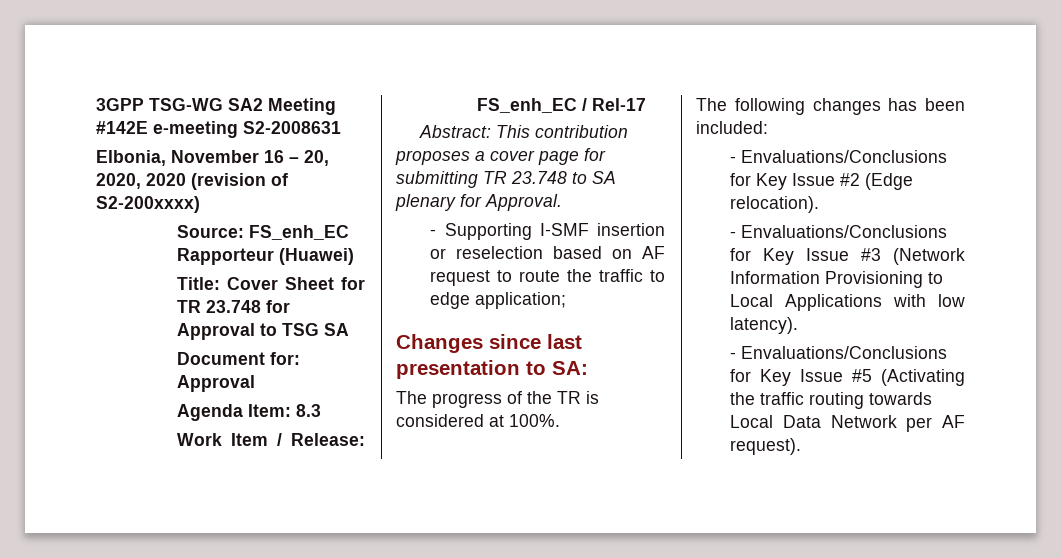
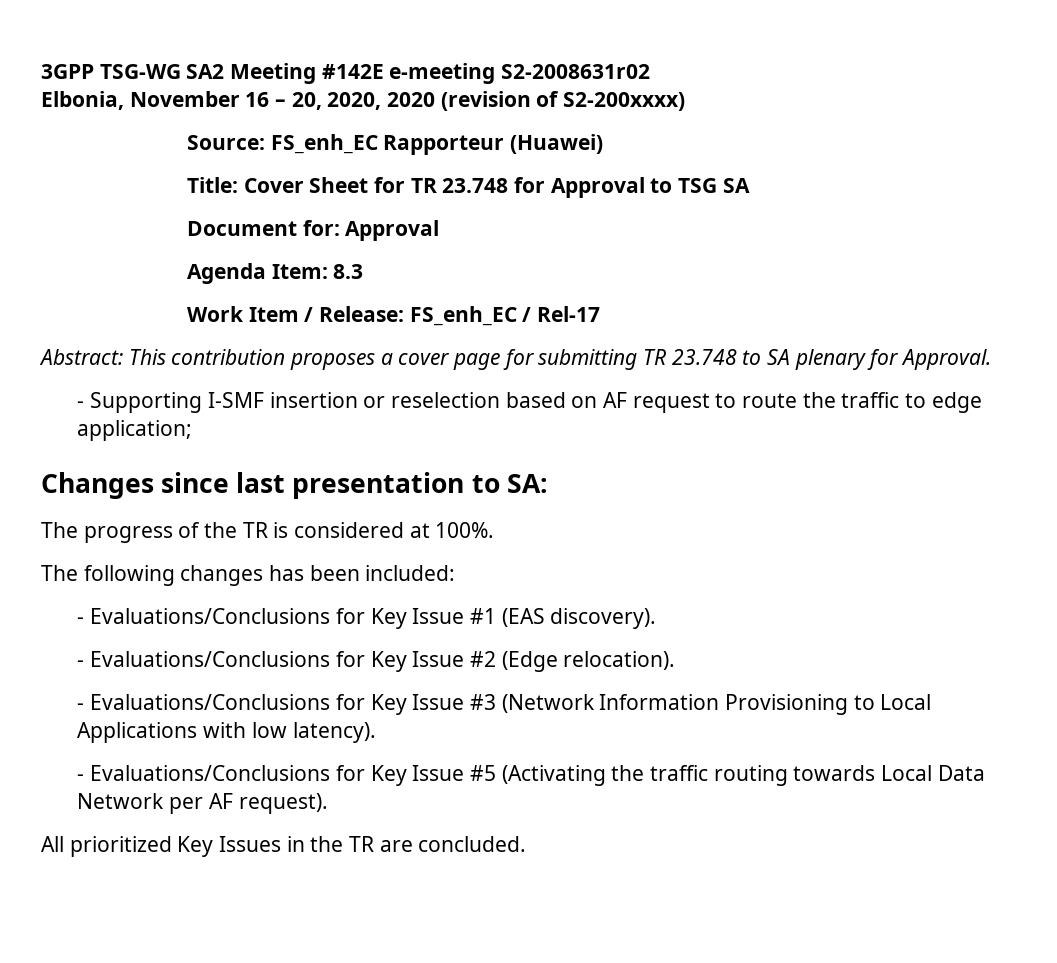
[243,121,341,134] S2-2008631 -> [501,64,651,79] S2-2008631r02
[741,150,948,163] Envaluations/Conclusions -> [90,608,657,629] [77,651,331,667] Evaluations/Conclusions for Key Issue #1 (EAS discovery). // - Evaluations/Conclusions
[741,225,948,238] Envaluations/Conclusions -> [90,694,331,710] Evaluations/Conclusions
[741,346,948,359] Envaluations/Conclusions -> [90,765,331,781] Evaluations/Conclusions
(802, 446) none -> [41,836,527,857] // All prioritized Key Issues in the TR are concluded.

